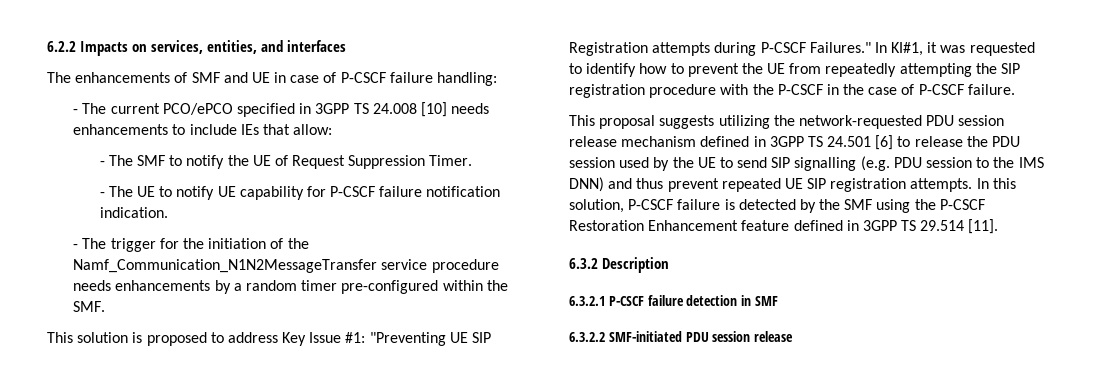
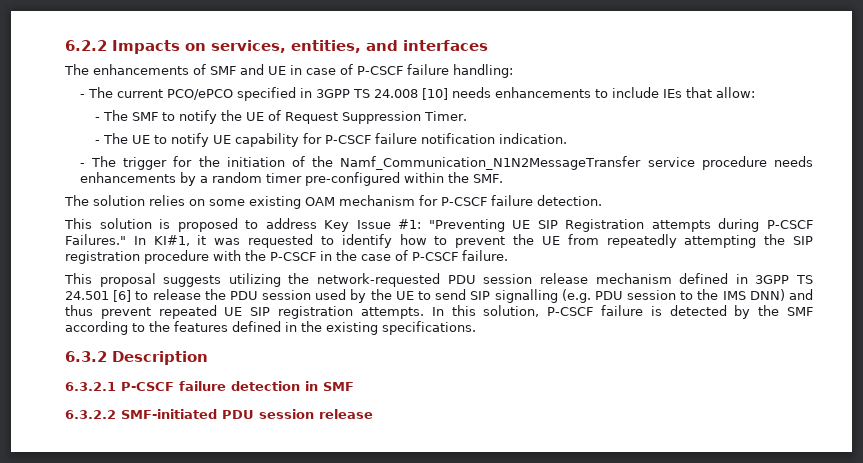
(106, 306) none -> [64,195,602,209] // The solution relies on some existing OAM mechanism for P-CSCF failure detection.
[876,199,985,213] [569,219,999,234] using the P-CSCF Restoration Enhancement feature defined in 3GPP TS 29.514 [11]. -> [65,321,476,335] according to the features defined in the existing specifications.

